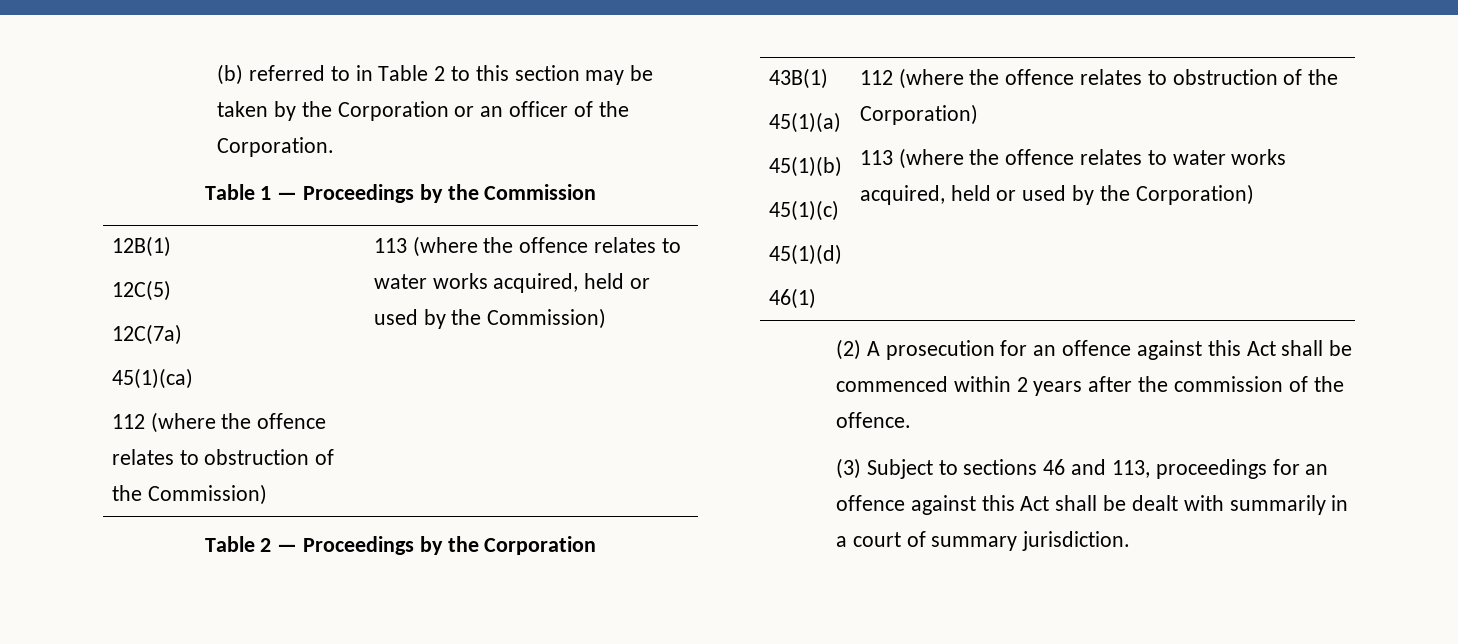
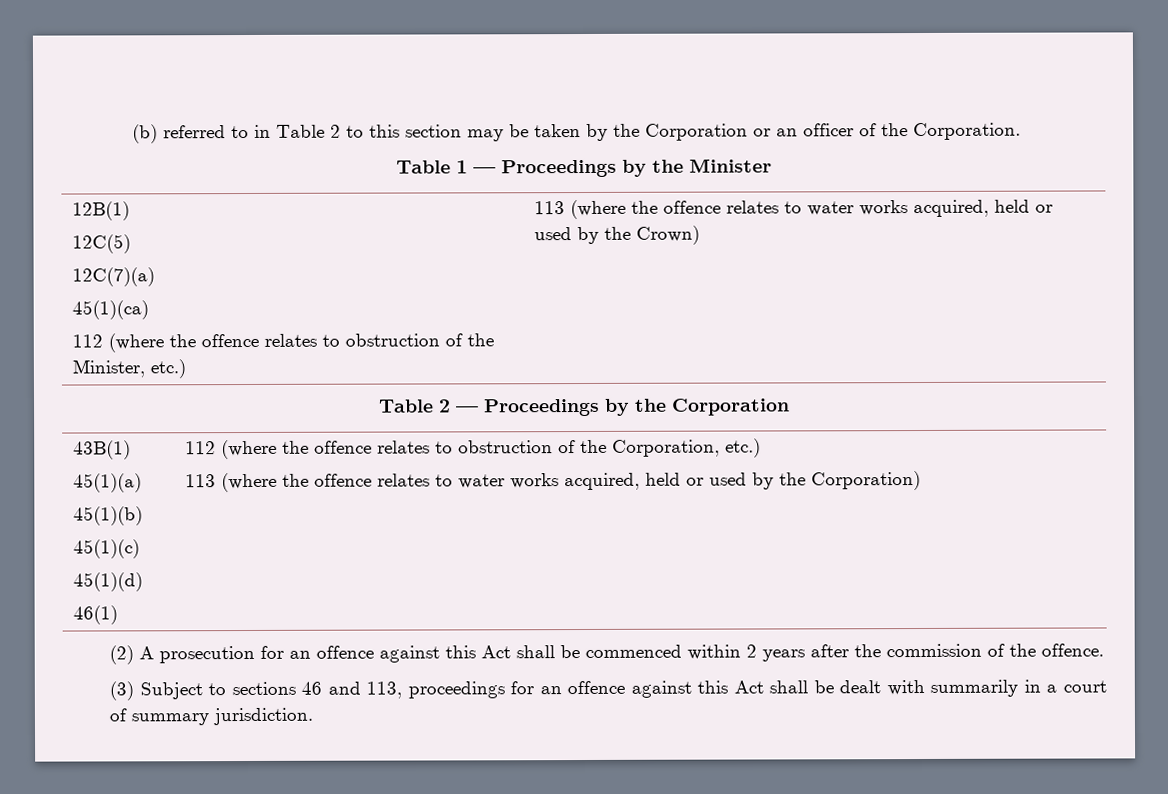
[484,184,597,200] Commission -> [688,158,772,173] Minister
[111,324,182,345] 12C(7a) -> [72,267,156,287] 12C(7)(a)
[147,484,267,505] Commission) -> [72,359,187,379] Minister, etc.)
[487,308,607,329] Commission) -> [636,225,701,245] Crown)
[859,104,978,125] Corporation) -> [612,438,762,458] Corporation, etc.)

